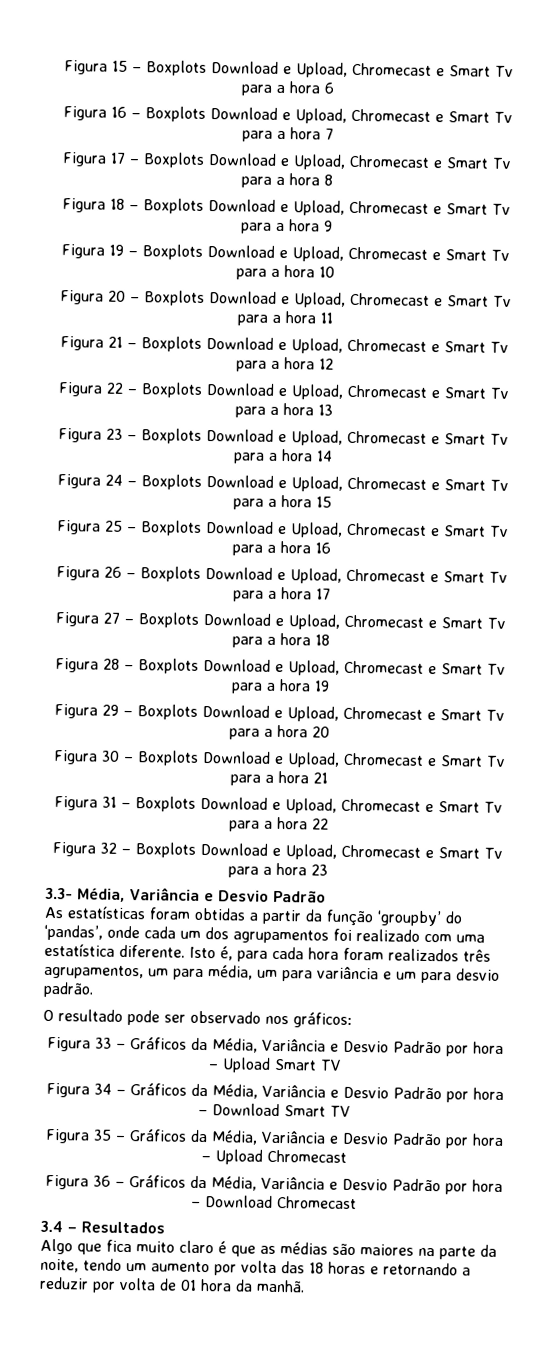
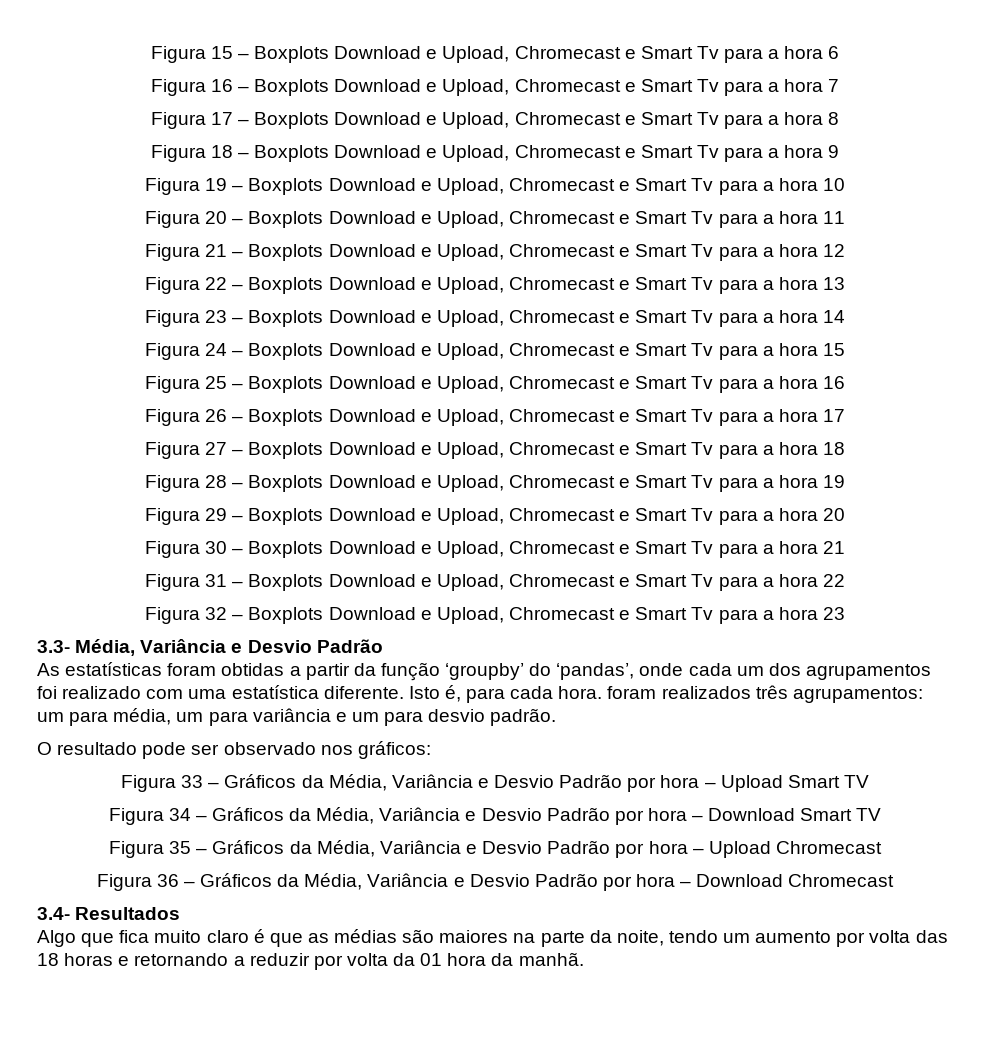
[308,947,339,960] hora -> [558,686,603,699] hora.
[44,964,144,980] agrupamentos, -> [792,687,923,703] agrupamentos:
[40,1220,77,1233] 3.4 – -> [37,907,70,920] 3.4-
[159,1278,177,1291] de -> [393,953,416,966] da

